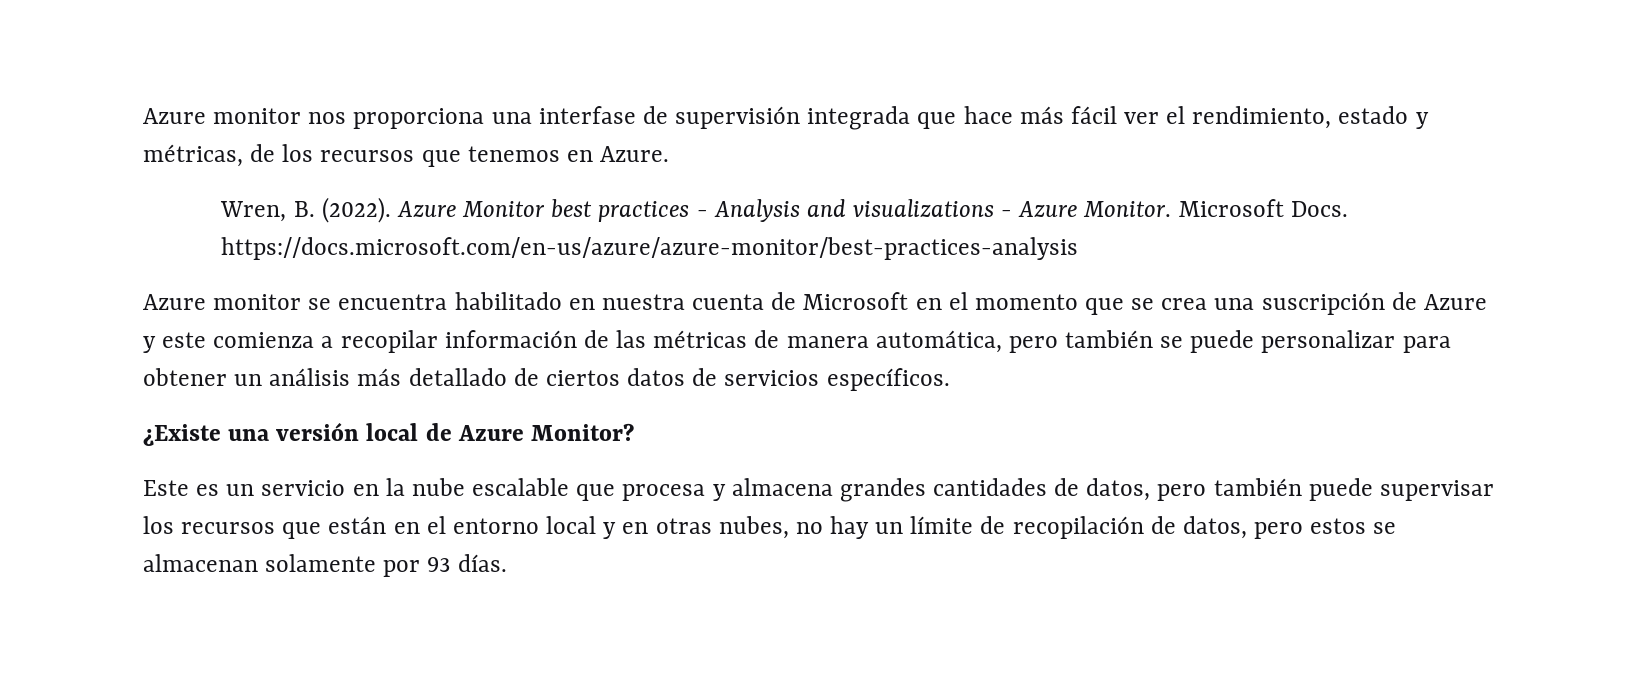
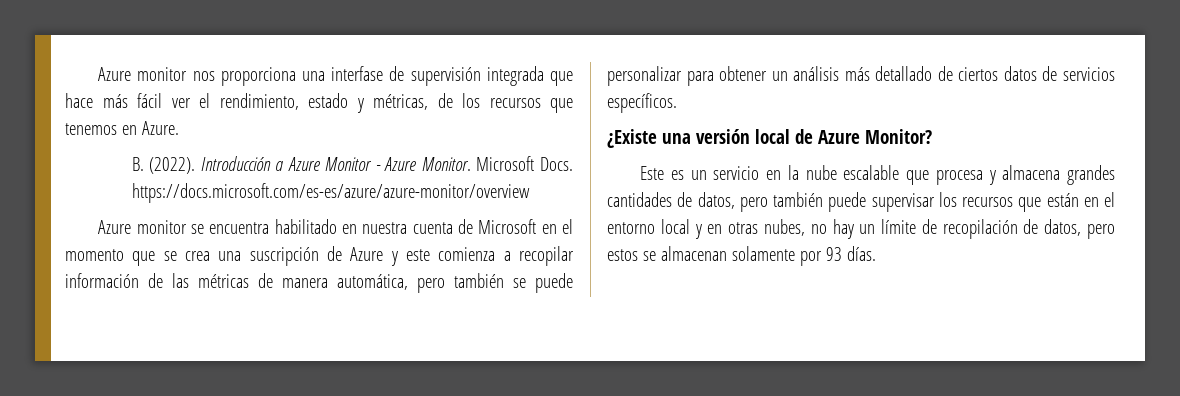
[220,201,287,222] Wren, -> (179, 128) none
[396,199,995,222] Azure Monitor best practices - Analysis and visualizations -> [200,156,373,171] Introducción a Azure Monitor
[221,237,1079,260] https://docs.microsoft.com/en-us/azure/azure-monitor/best-practices-analysis -> [131,183,530,203] https://docs.microsoft.com/es-es/azure/azure-monitor/overview

